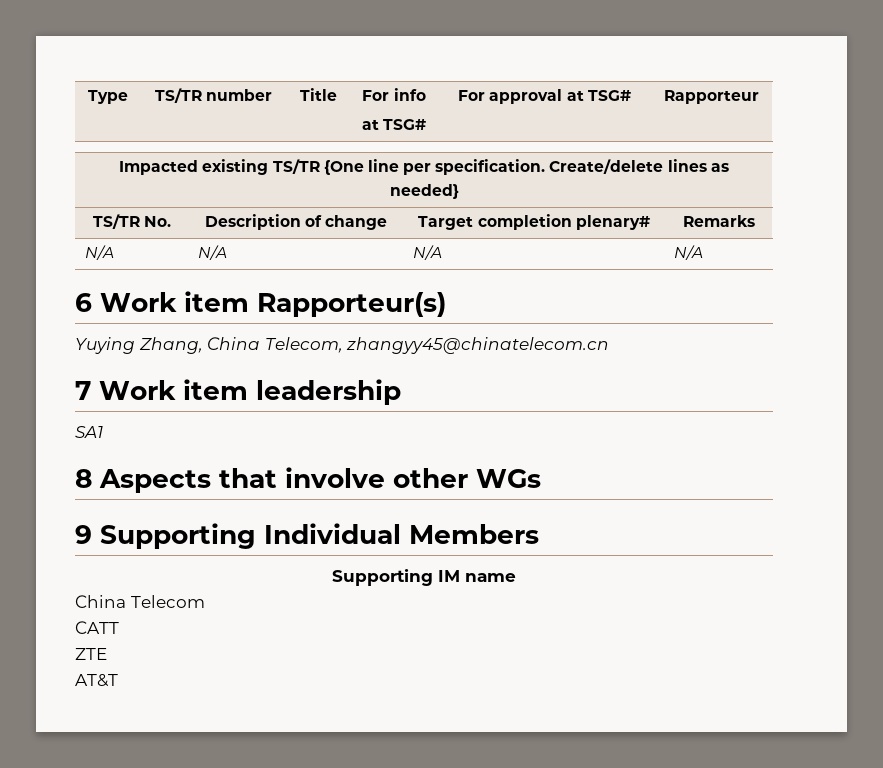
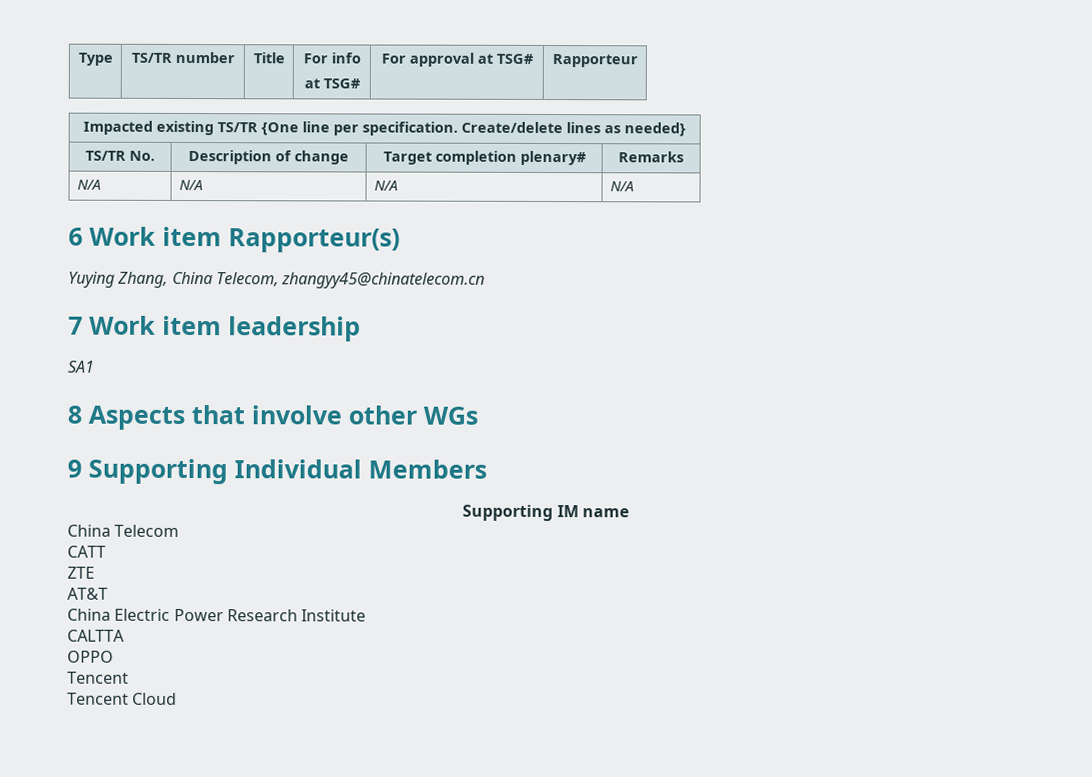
(118, 680) none -> [67,608,367,622] [67,629,125,642] [67,650,114,663] [67,671,129,684] [67,692,178,705] // China Electric Power Research Institute // CALTTA // OPPO // Tencent // Tencent Cloud

